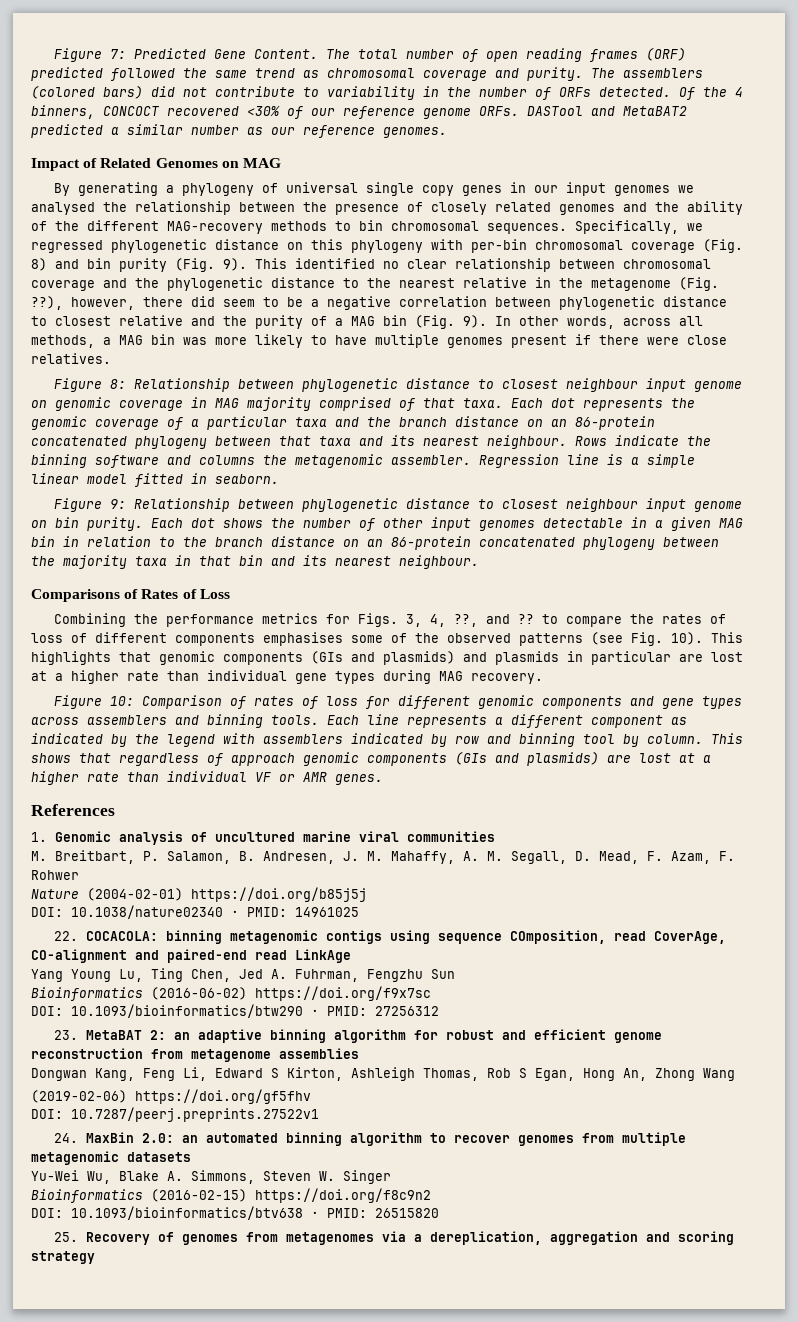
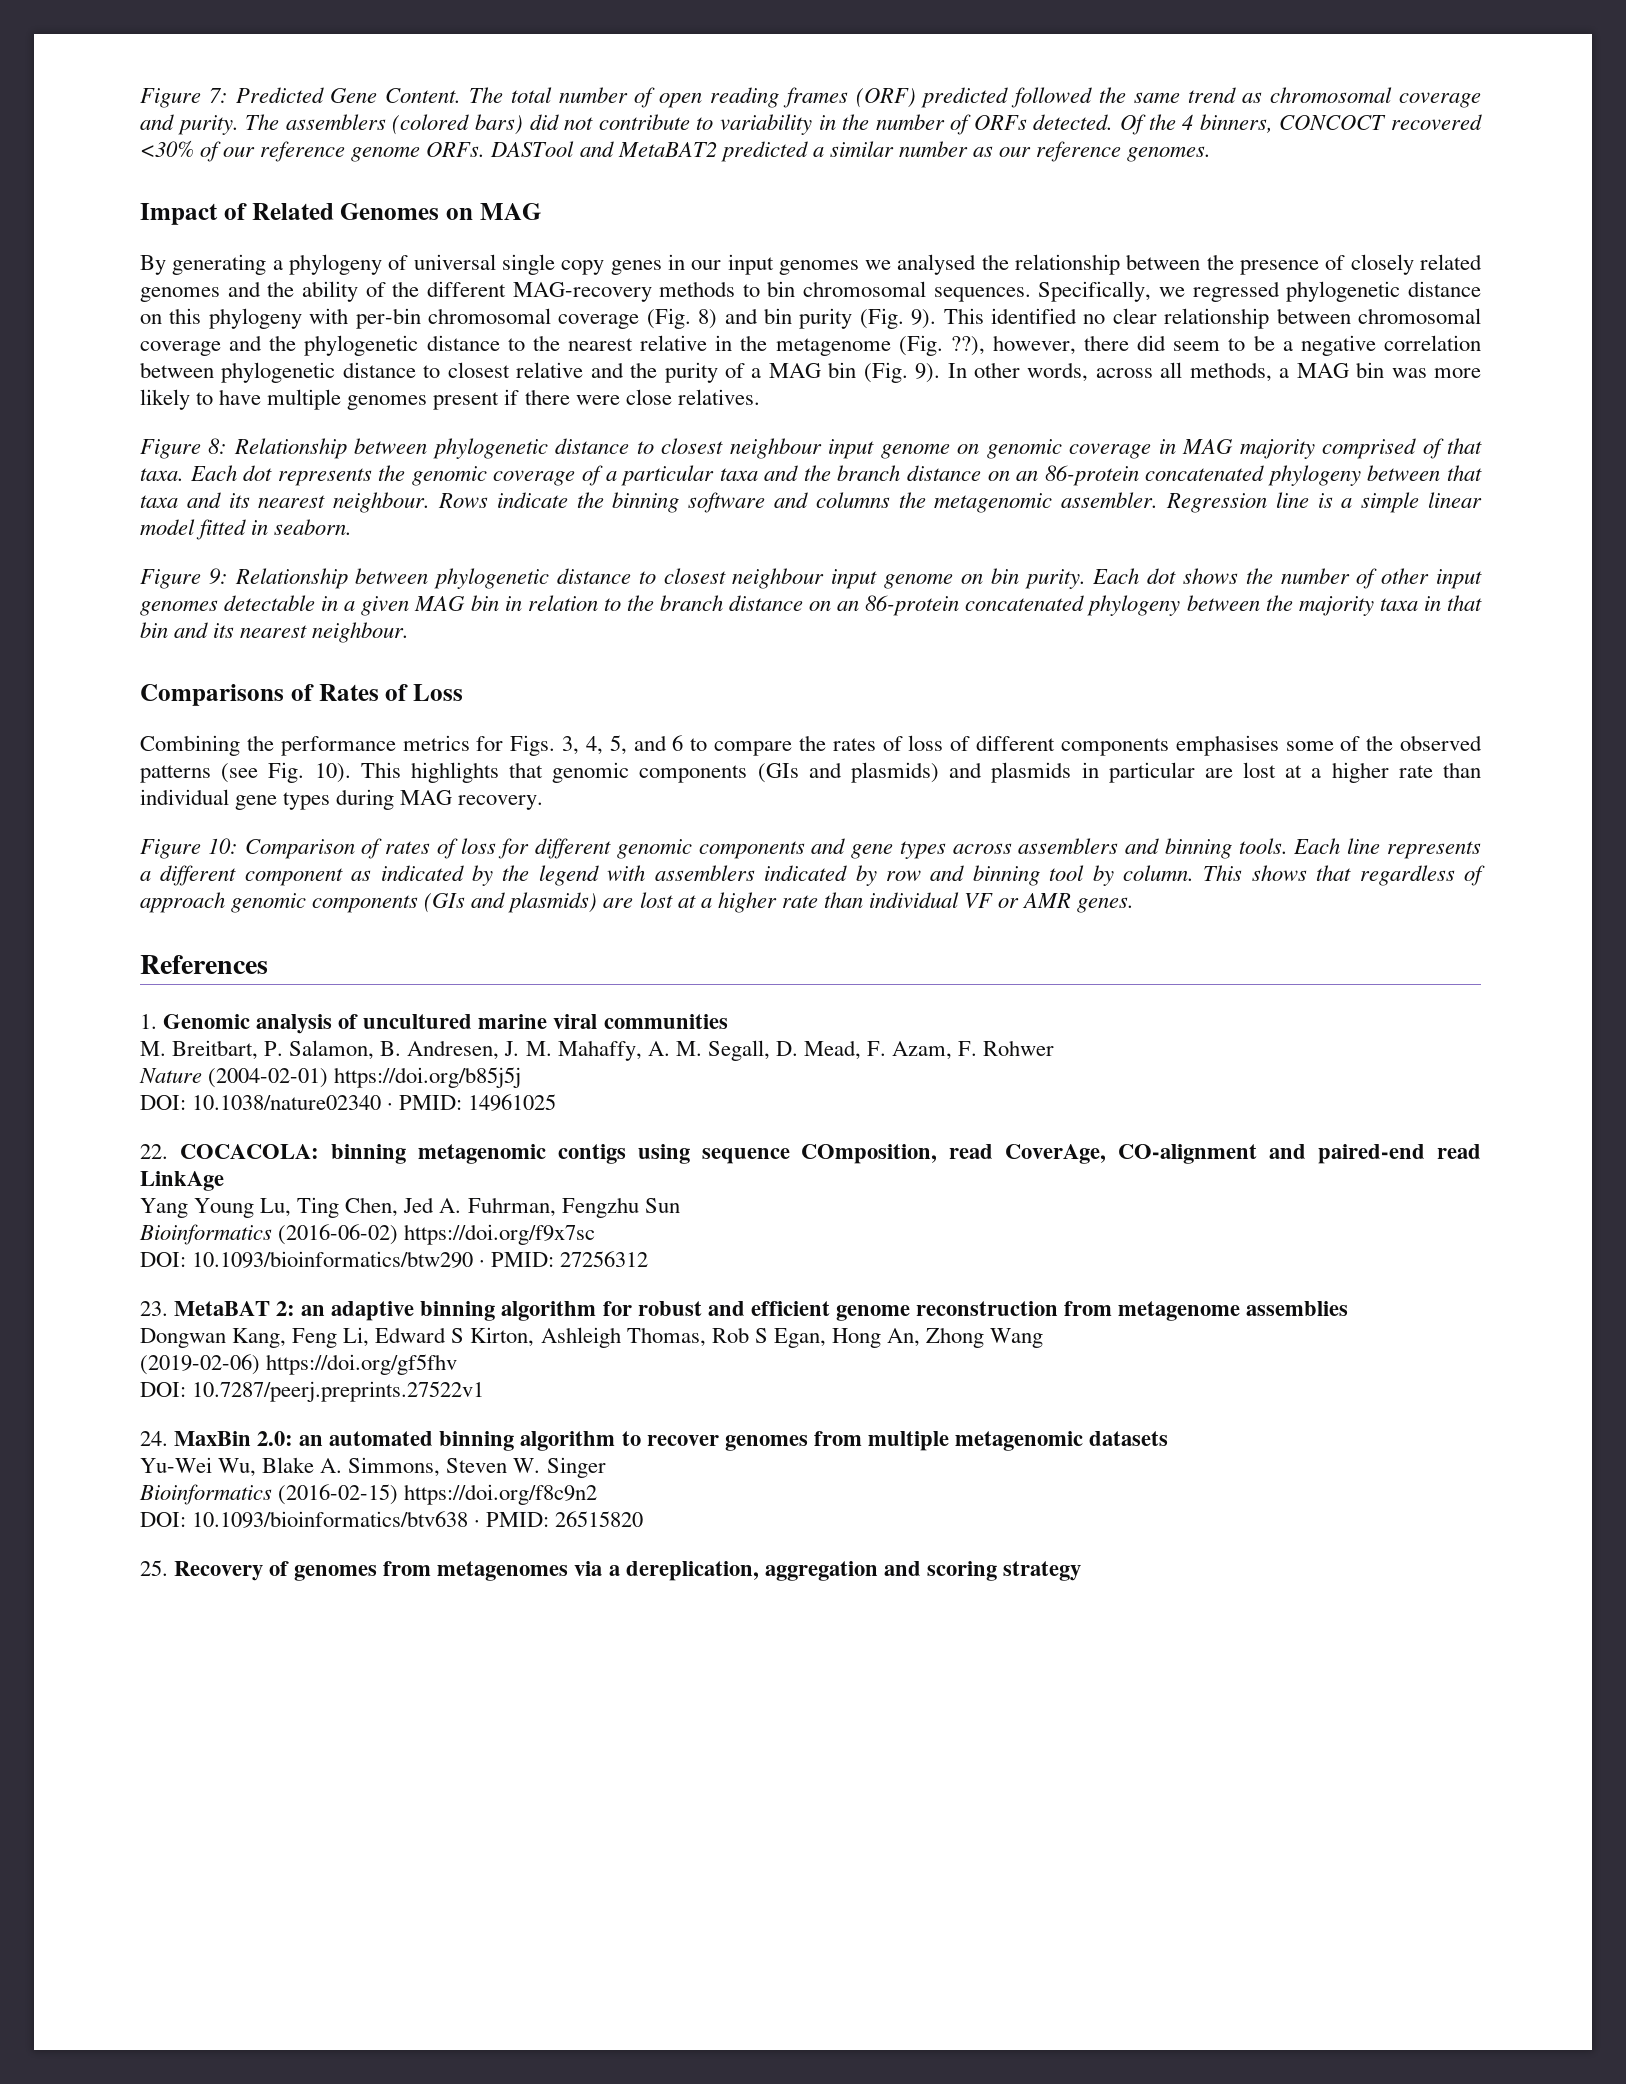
[454,614,535,627] ??, and ?? -> [609,735,684,755] 5, and 6

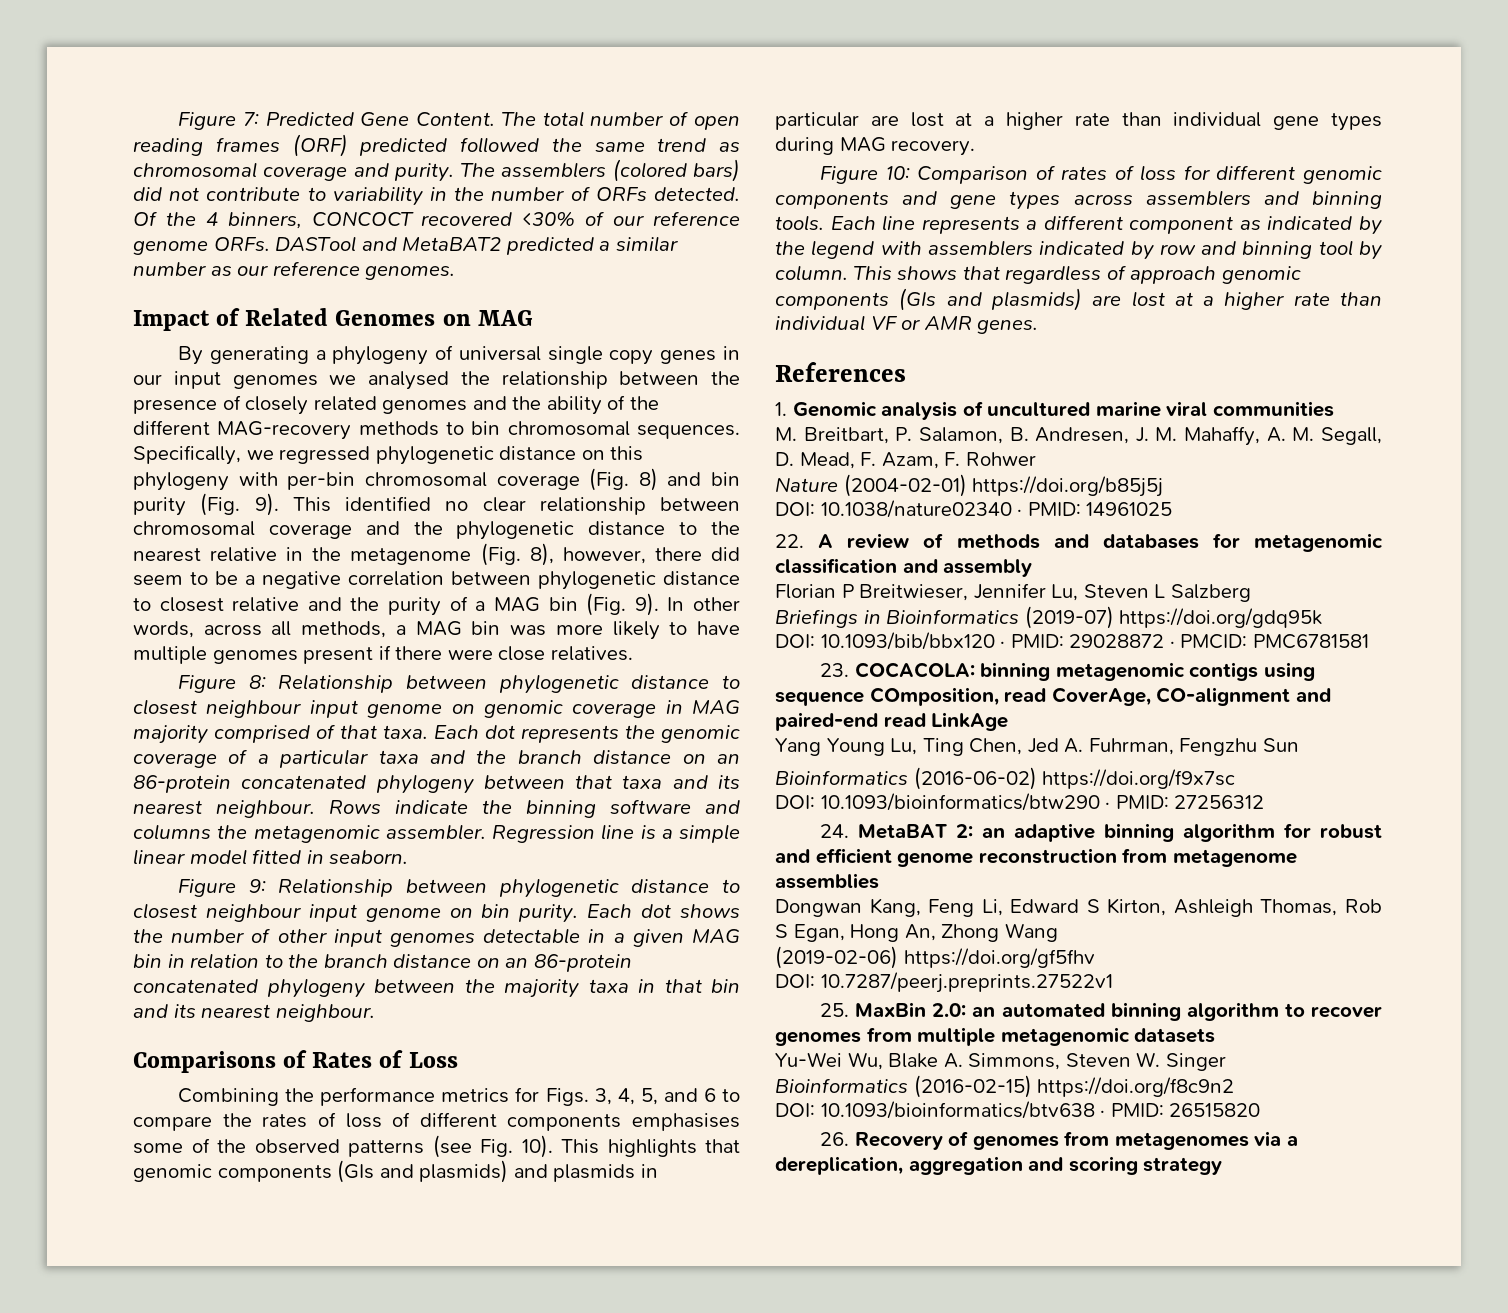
[950,336,985,356] ??), -> [529,543,554,566] 8),
(168, 1151) none -> [818,533,1383,552] [775,558,1033,577] [775,583,1251,602] [775,606,1323,629] [775,632,1369,650] [820,663,850,677] A review of methods and databases for metagenomic classification and assembly // Florian P Breitwieser, Jennifer Lu, Steven L Salzberg // Briefings in Bioinformatics (2019-07) https://doi.org/gdq95k // DOI: 10.1093/bib/bbx120 · PMID: 29028872 · PMCID: PMC6781581 // 23.
[140,1301,168,1316] 23. -> [820,824,850,838] 24.
[140,1431,168,1446] 24. -> [820,1003,850,1017] 25.
[140,1560,168,1576] 25. -> [820,1132,850,1146] 26.

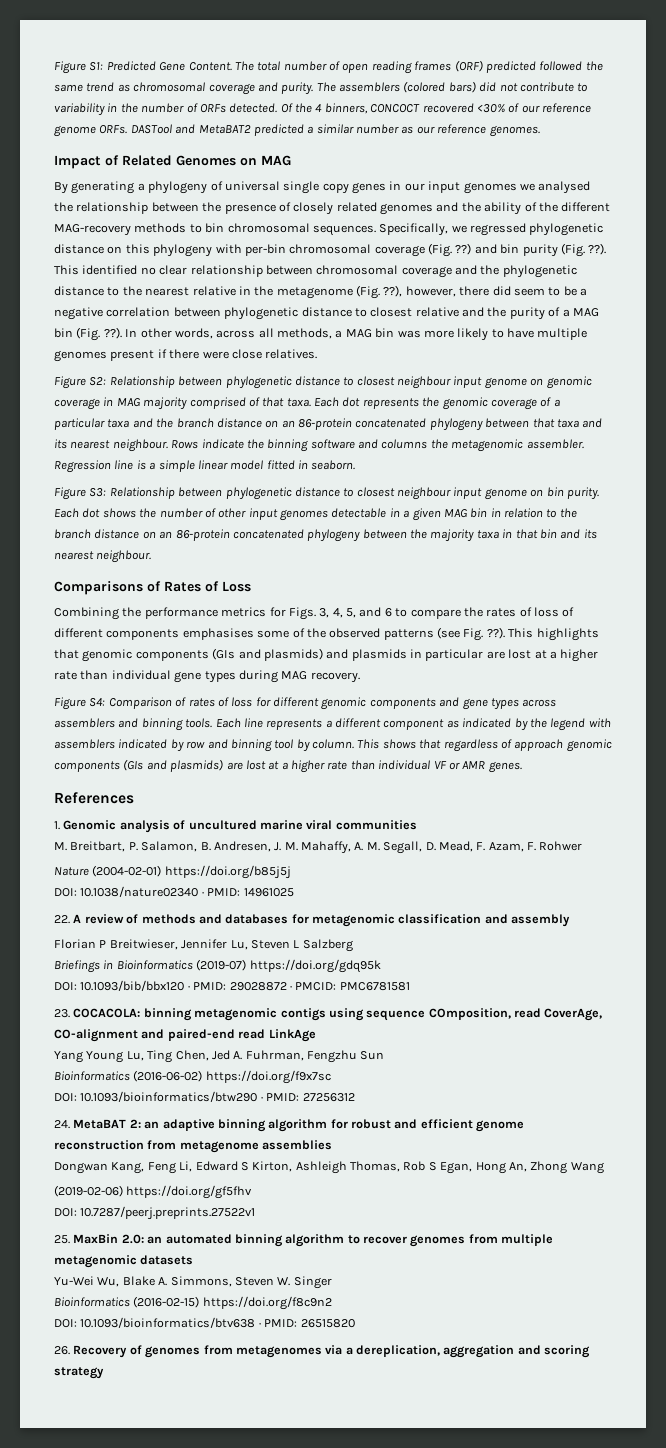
[178,112,259,130] Figure 7: -> [54,61,104,74] Figure S1:
[638,468,658,491] 8) -> [455,243,472,255] ??)
[254,493,279,516] 9). -> [588,243,607,255] ??).
[529,543,554,566] 8), -> [383,285,403,297] ??),
[634,593,659,616] 9). -> [103,327,122,339] ??).
[248,675,266,689] 8: -> [89,377,107,386] S2:
[248,879,266,893] 9: -> [89,488,107,497] S3:
[521,1135,553,1158] 10). -> [486,627,505,639] ??).
[885,166,910,180] 10: -> [89,698,106,707] S4:

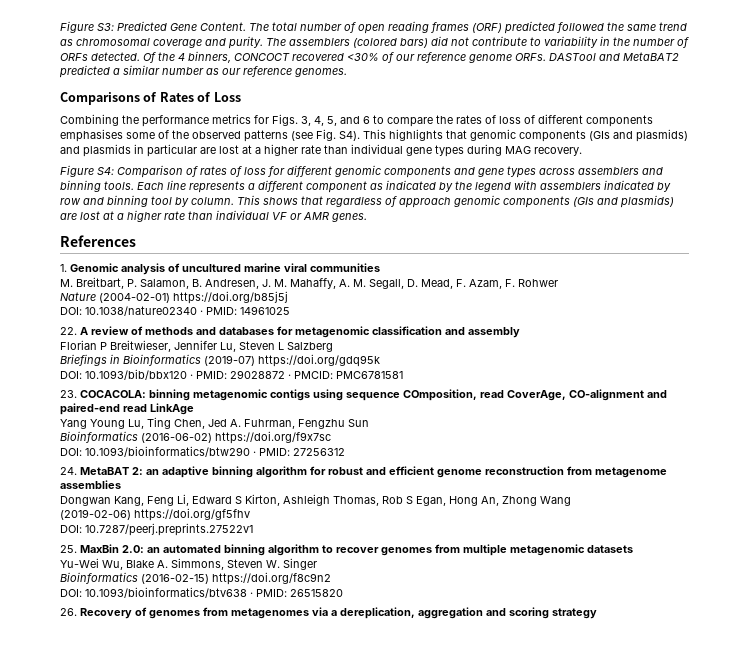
[54,61,104,74] Figure S1: -> [60,21,114,33] Figure S3:
[54,155,291,169] [54,181,591,194] [54,202,611,215] [54,223,604,236] [54,243,607,257] [54,265,577,278] [54,285,587,299] [54,307,599,320] [54,327,588,341] [54,349,318,362] [54,376,592,389] [54,397,560,410] [54,418,603,431] [54,439,584,452] [54,460,356,473] [54,487,599,500] [54,508,577,521] [54,529,597,542] [54,550,152,563] // Impact of Related Genomes on MAG // By generating a phylogeny of universal single copy genes in our input genomes we analysed the relationship between the presence of closely related genomes and the ability of the different MAG-recovery methods to bin chromosomal sequences. Specifically, we regressed phylogenetic distance on this phylogeny with per-bin chromosomal coverage (Fig. ??) and bin purity (Fig. ??). This identified no clear relationship between chromosomal coverage and the phylogenetic distance to the nearest relative in the metagenome (Fig. ??), however, there did seem to be a negative correlation between phylogenetic distance to closest relative and the purity of a MAG bin (Fig. ??). In other words, across all methods, a MAG bin was more likely to have multiple genomes present if there were close relatives. // Figure S2: Relationship between phylogenetic distance to closest neighbour input genome on genomic coverage in MAG majority comprised of that taxa. Each dot represents the genomic coverage of a particular taxa and the branch distance on an 86-protein concatenated phylogeny between that taxa and its nearest neighbour. Rows indicate the binning software and columns the metagenomic assembler. Regression line is a simple linear model fitted in seaborn. // Figure S3: Relationship between phylogenetic distance to closest neighbour input genome on bin purity. Each dot shows the number of other input genomes detectable in a given MAG bin in relation to the branch distance on an 86-protein concatenated phylogeny between the majority taxa in that bin and its nearest neighbour. -> (347, 72) none
[486,627,505,639] ??). -> [339,131,360,141] S4).

